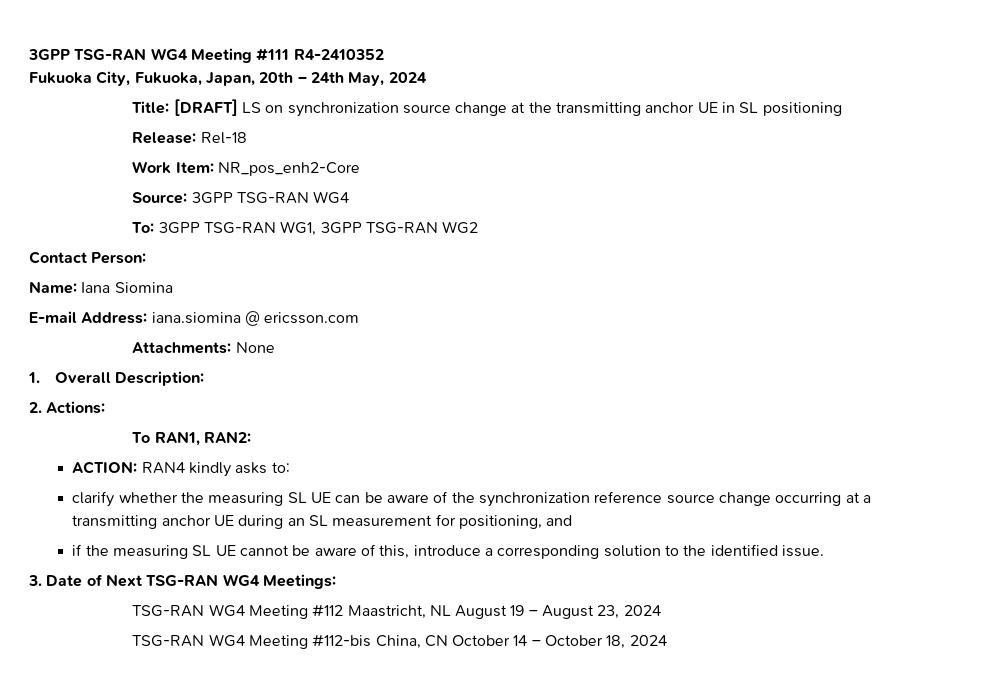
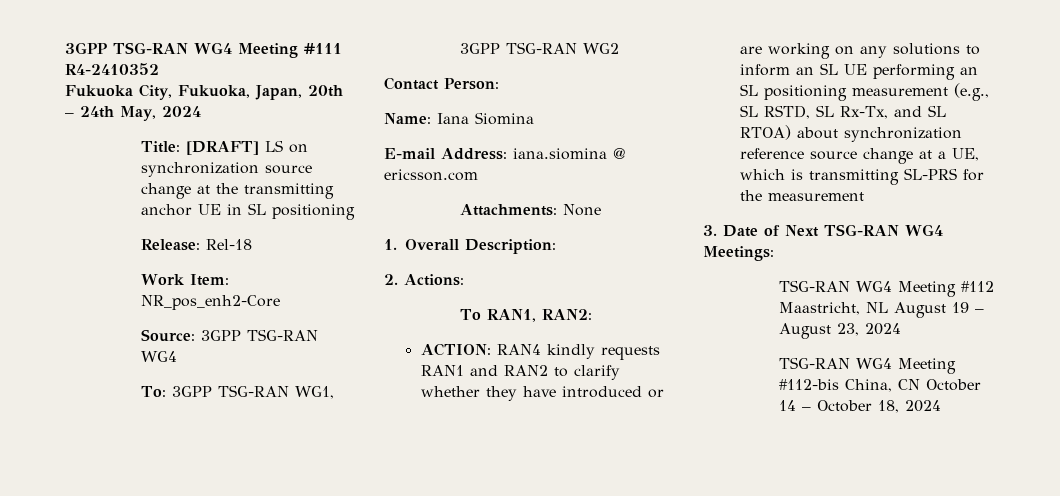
[235,462,290,474] [72,491,475,507] asks to: // clarify whether the measuring SL UE can be aware of the -> [600,346,660,360] [420,365,620,380] [420,386,664,401] [739,43,980,59] [739,63,978,80] [739,83,989,101] [739,105,946,119] [739,125,838,140] requests RAN1 and RAN2 to clarify whether they have introduced or are working on any solutions to inform an SL UE performing an SL positioning measurement (e.g., SL RSTD, SL Rx-Tx, and SL RTOA) about
[775,492,842,506] occurring -> (913, 156) none
[72,514,573,529] [72,544,824,559] transmitting anchor UE during an SL measurement for positioning, and // if the measuring SL UE cannot be aware of this, introduce a corresponding solution to the identified issue. -> [951,148,979,161] [739,168,984,185] [739,190,864,201] UE, which is transmitting SL-PRS for the measurement

